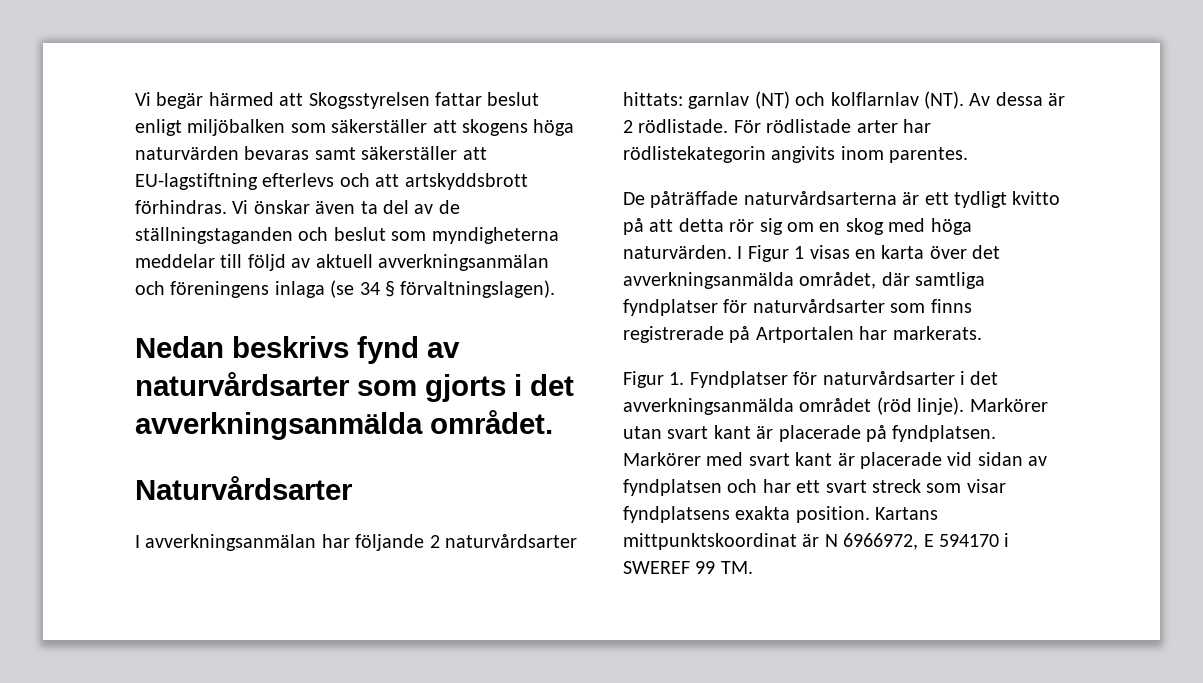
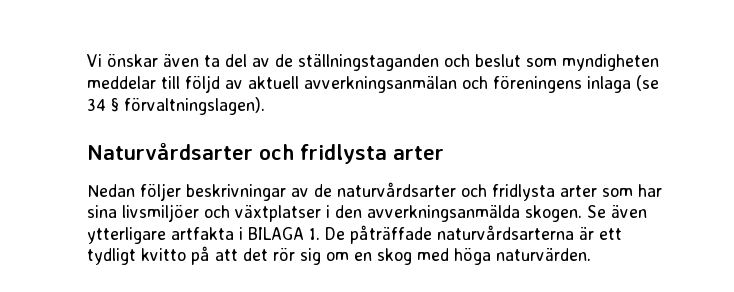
[135,92,540,109] [135,119,575,136] [135,146,487,160] [135,173,528,190] [135,200,249,214] Vi begär härmed att Skogsstyrelsen fattar beslut enligt miljöbalken som säkerställer att skogens höga naturvärden bevaras samt säkerställer att EU-lagstiftning efterlevs och att artskyddsbrott förhindras. Vi -> [87,54,102,67] Vi
[431,227,559,244] myndigheterna -> [562,54,659,71] myndigheten
[135,336,460,364] [135,372,574,402] [135,410,553,440] [135,476,353,500] [135,534,577,551] [623,91,1066,109] [623,119,931,133] [623,146,969,163] Nedan beskrivs fynd av naturvårdsarter som gjorts i det avverkningsanmälda området. // Naturvårdsarter // I avverkningsanmälan har följande 2 naturvårdsarter hittats: garnlav (NT) och kolflarnlav (NT). Av dessa är 2 rödlistade. För rödlistade arter har rödlistekategorin angivits inom parentes. // -> [87,142,444,164] [87,182,662,201] [87,204,647,222] [87,227,320,244] Naturvårdsarter och fridlysta arter // Nedan följer beskrivningar av de naturvårdsarter och fridlysta arter som har sina livsmiljöer och växtplatser i den avverkningsanmälda skogen. Se även ytterligare artfakta i BILAGA 1.
[678,218,724,232] detta -> [243,248,268,261] det
[737,245,1001,262] [623,272,986,289] [623,299,972,316] [623,326,982,343] [623,371,999,388] [623,397,1048,415] [623,425,997,442] [623,452,1048,469] [623,479,1006,496] [623,506,939,523] [623,533,1010,550] [623,561,753,574] I Figur 1 visas en karta över det avverkningsanmälda området, där samtliga fyndplatser för naturvårdsarter som finns registrerade på Artportalen har markerats. // Figur 1. Fyndplatser för naturvårdsarter i det avverkningsanmälda området (röd linje). Markörer utan svart kant är placerade på fyndplatsen. Markörer med svart kant är placerade vid sidan av fyndplatsen och har ett svart streck som visar fyndplatsens exakta position. Kartans mittpunktskoordinat är N 6966972, E 594170 i SWEREF 99 TM. -> (591, 254) none

